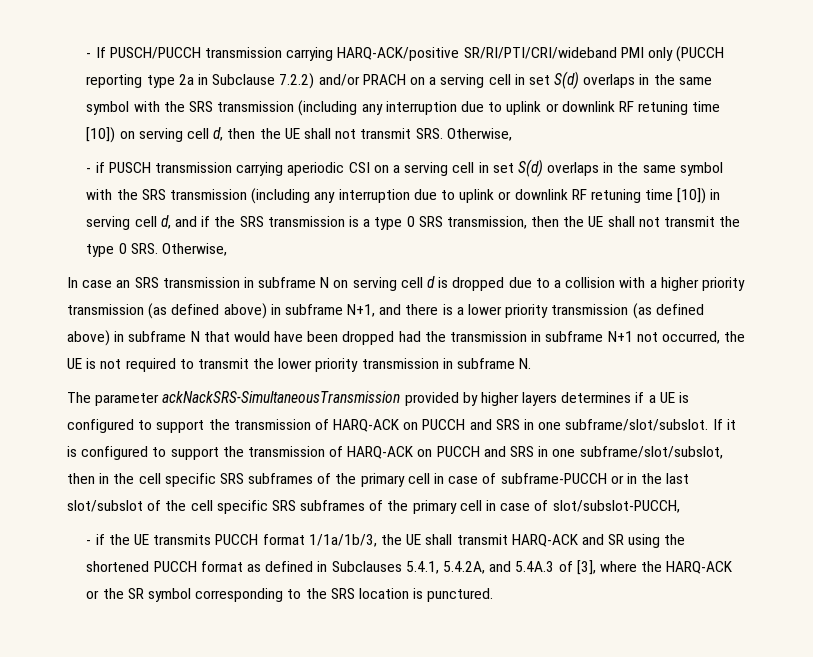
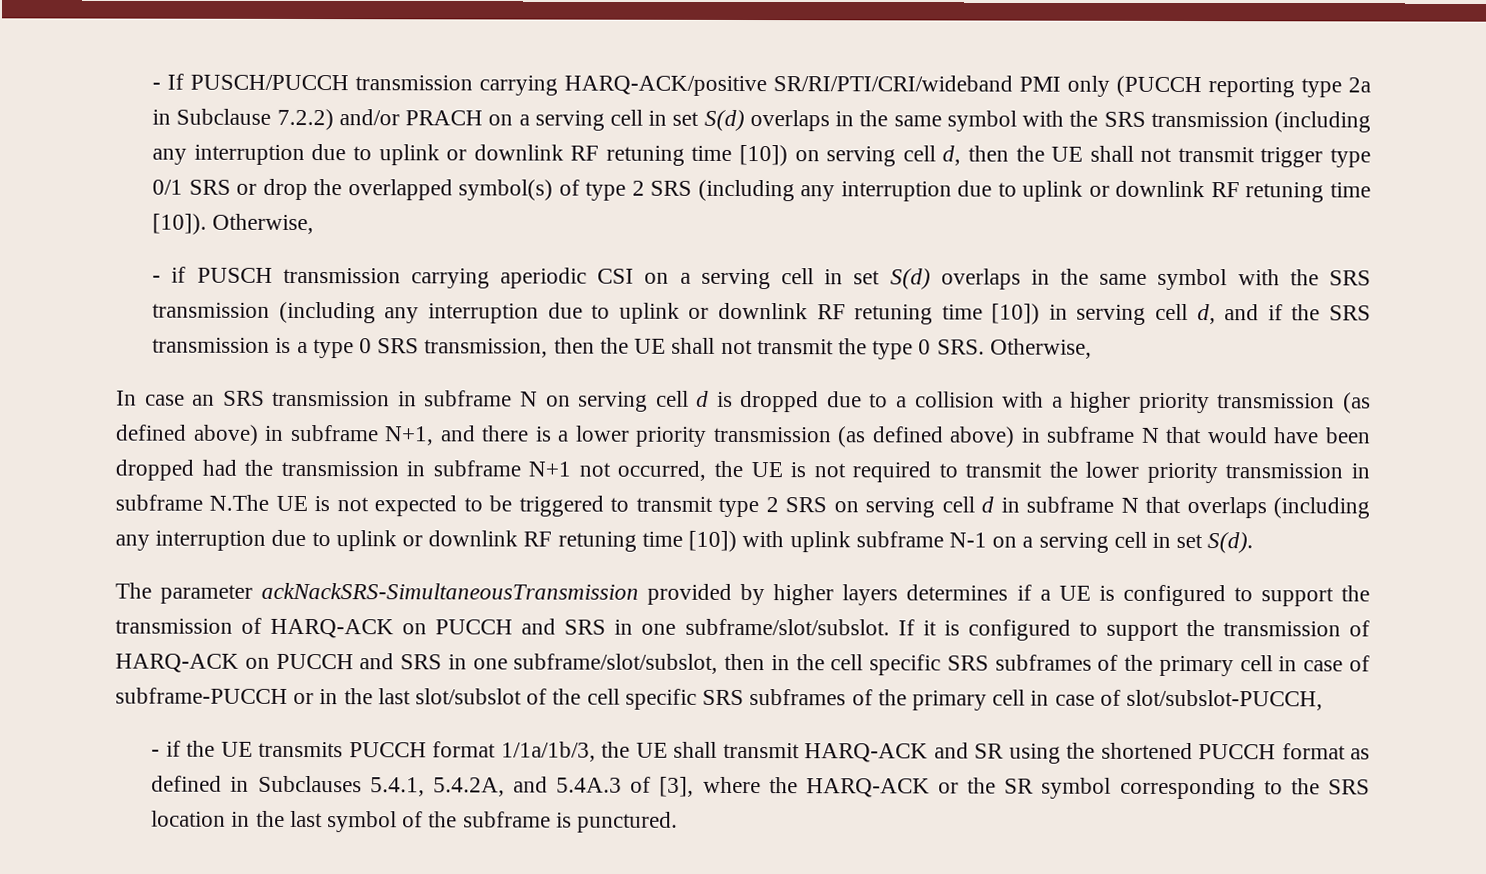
[415,128,443,139] SRS. -> [1260,147,1371,168] [152,178,1372,203] [152,213,208,235] trigger type 0/1 SRS or drop the overlapped symbol(s) of type 2 SRS (including any interruption due to uplink or downlink RF retuning time [10]).
[519,358,532,369] N. -> [209,494,1371,519] [115,529,1255,554] N.The UE is not expected to be triggered to transmit type 2 SRS on serving cell d in subframe N that overlaps (including any interruption due to uplink or downlink RF retuning time [10]) with uplink subframe N-1 on a serving cell in set S(d).
(409, 593) none -> [231,810,551,833] in the last symbol of the subframe

